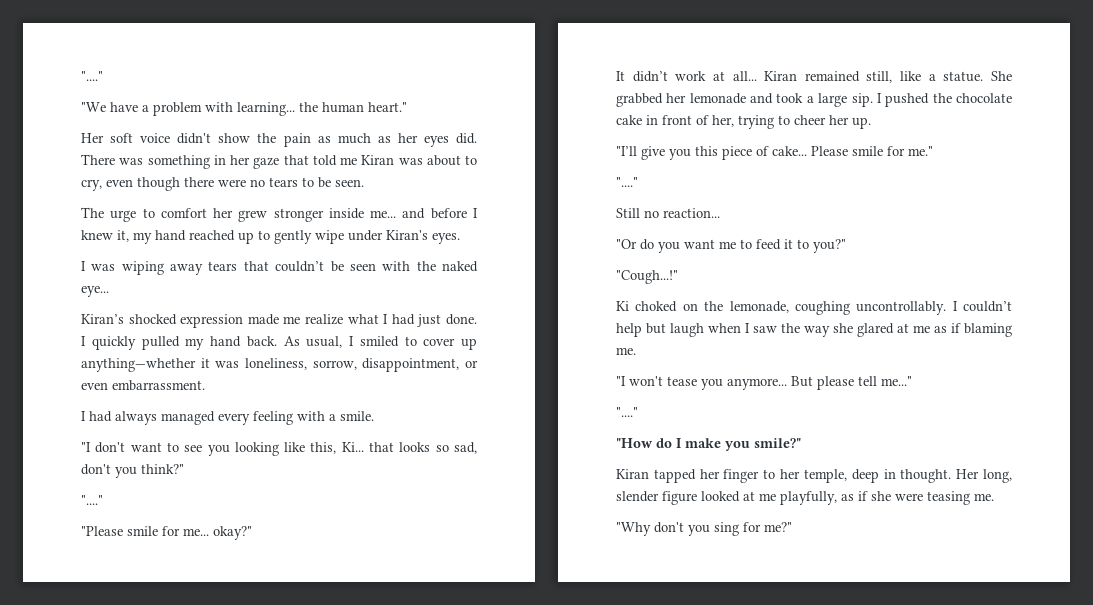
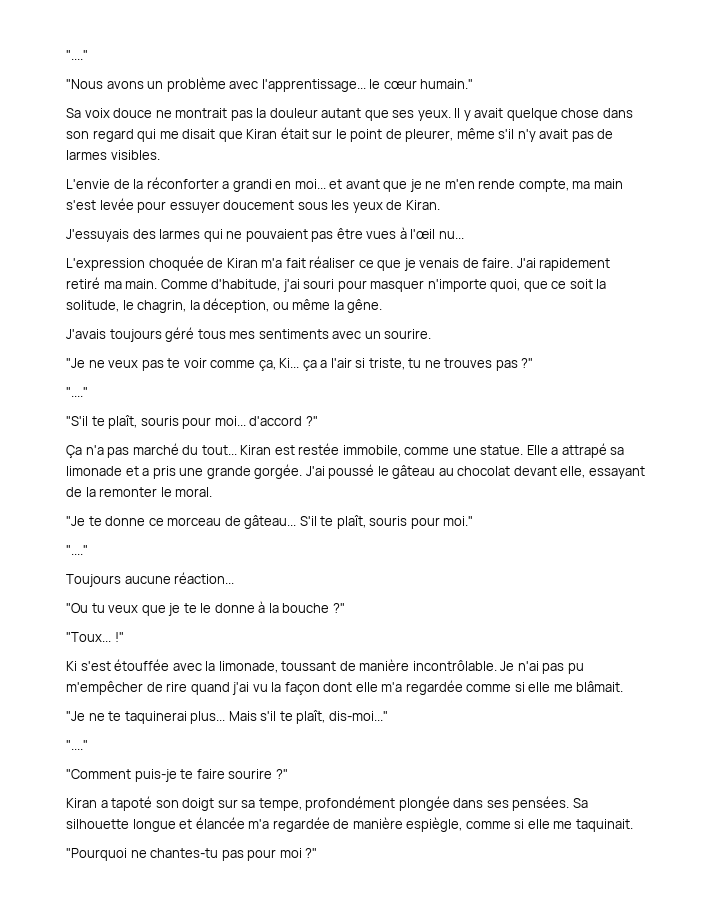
[81,71,103,81] [81,102,407,116] [81,133,477,147] [81,154,477,169] [81,177,364,191] [81,207,478,222] [81,230,460,244] [81,261,479,275] [81,286,109,297] [81,314,478,328] [81,336,477,350] [81,358,478,372] [81,380,205,391] [81,411,374,425] [81,442,478,456] [81,464,184,478] [81,495,103,505] [81,526,252,540] [616,71,1012,83] [616,93,1013,107] [616,115,871,129] [616,146,933,160] [616,177,638,187] [616,208,720,218] [616,239,846,253] [616,270,678,284] [616,301,1012,315] [616,323,1012,337] [616,347,636,355] [616,376,912,390] [616,407,638,417] [616,438,801,451] [616,469,1012,483] [616,491,994,505] [616,522,792,536] "...." // "We have a problem with learning... the human heart." // Her soft voice didn't show the pain as much as her eyes did. There was something in her gaze that told me Kiran was about to cry, even though there were no tears to be seen. // The urge to comfort her grew stronger inside me... and before I knew it, my hand reached up to gently wipe under Kiran's eyes. // I was wiping away tears that couldn’t be seen with the naked eye... // Kiran’s shocked expression made me realize what I had just done. I quickly pulled my hand back. As usual, I smiled to cover up anything—whether it was loneliness, sorrow, disappointment, or even embarrassment. // I had always managed every feeling with a smile. // "I don't want to see you looking like this, Ki... that looks so sad, don't you think?" // "...." // "Please smile for me... okay?" // It didn’t work at all... Kiran remained still, like a statue. She grabbed her lemonade and took a large sip. I pushed the chocolate cake in front of her, trying to cheer her up. // "I’ll give you this piece of cake... Please smile for me." // "...." // Still no reaction... // "Or do you want me to feed it to you?" // "Cough...!" // Ki choked on the lemonade, coughing uncontrollably. I couldn’t help but laugh when I saw the way she glared at me as if blaming me. // "I won't tease you anymore... But please tell me..." // "...." // "How do I make you smile?" // Kiran tapped her finger to her temple, deep in thought. Her long, slender figure looked at me playfully, as if she were teasing me. // "Why don't you sing for me?" -> [66,50,88,60] [66,77,474,92] [66,108,633,121] [66,127,614,142] [66,150,160,160] [66,177,623,192] [66,198,440,213] [66,227,464,242] [66,256,611,271] [66,277,607,292] [66,298,383,313] [66,327,432,342] [66,358,534,371] [66,387,88,397] [66,415,318,429] [66,443,625,458] [66,464,645,479] [66,487,213,497] [66,515,474,529] [66,545,88,555] [66,572,235,587] [66,601,345,616] [66,632,124,642] [66,659,584,674] [66,680,624,695] [66,710,388,724] [66,740,88,750] [66,769,288,782] [66,796,588,811] [66,817,633,832] [66,848,318,861] "...." // "Nous avons un problème avec l'apprentissage... le cœur humain." // Sa voix douce ne montrait pas la douleur autant que ses yeux. Il y avait quelque chose dans son regard qui me disait que Kiran était sur le point de pleurer, même s'il n'y avait pas de larmes visibles. // L'envie de la réconforter a grandi en moi... et avant que je ne m'en rende compte, ma main s'est levée pour essuyer doucement sous les yeux de Kiran. // J'essuyais des larmes qui ne pouvaient pas être vues à l'œil nu... // L'expression choquée de Kiran m'a fait réaliser ce que je venais de faire. J'ai rapidement retiré ma main. Comme d'habitude, j'ai souri pour masquer n'importe quoi, que ce soit la solitude, le chagrin, la déception, ou même la gêne. // J'avais toujours géré tous mes sentiments avec un sourire. // "Je ne veux pas te voir comme ça, Ki... ça a l'air si triste, tu ne trouves pas ?" // "...." // "S'il te plaît, souris pour moi... d'accord ?" // Ça n'a pas marché du tout... Kiran est restée immobile, comme une statue. Elle a attrapé sa limonade et a pris une grande gorgée. J'ai poussé le gâteau au chocolat devant elle, essayant de la remonter le moral. // "Je te donne ce morceau de gâteau... S'il te plaît, souris pour moi." // "...." // Toujours aucune réaction... // "Ou tu veux que je te le donne à la bouche ?" // "Toux... !" // Ki s'est étouffée avec la limonade, toussant de manière incontrôlable. Je n'ai pas pu m'empêcher de rire quand j'ai vu la façon dont elle m'a regardée comme si elle me blâmait. // "Je ne te taquinerai plus... Mais s'il te plaît, dis-moi..." // "...." // "Comment puis-je te faire sourire ?" // Kiran a tapoté son doigt sur sa tempe, profondément plongée dans ses pensées. Sa silhouette longue et élancée m'a regardée de manière espiègle, comme si elle me taquinait. // "Pourquoi ne chantes-tu pas pour moi ?"

